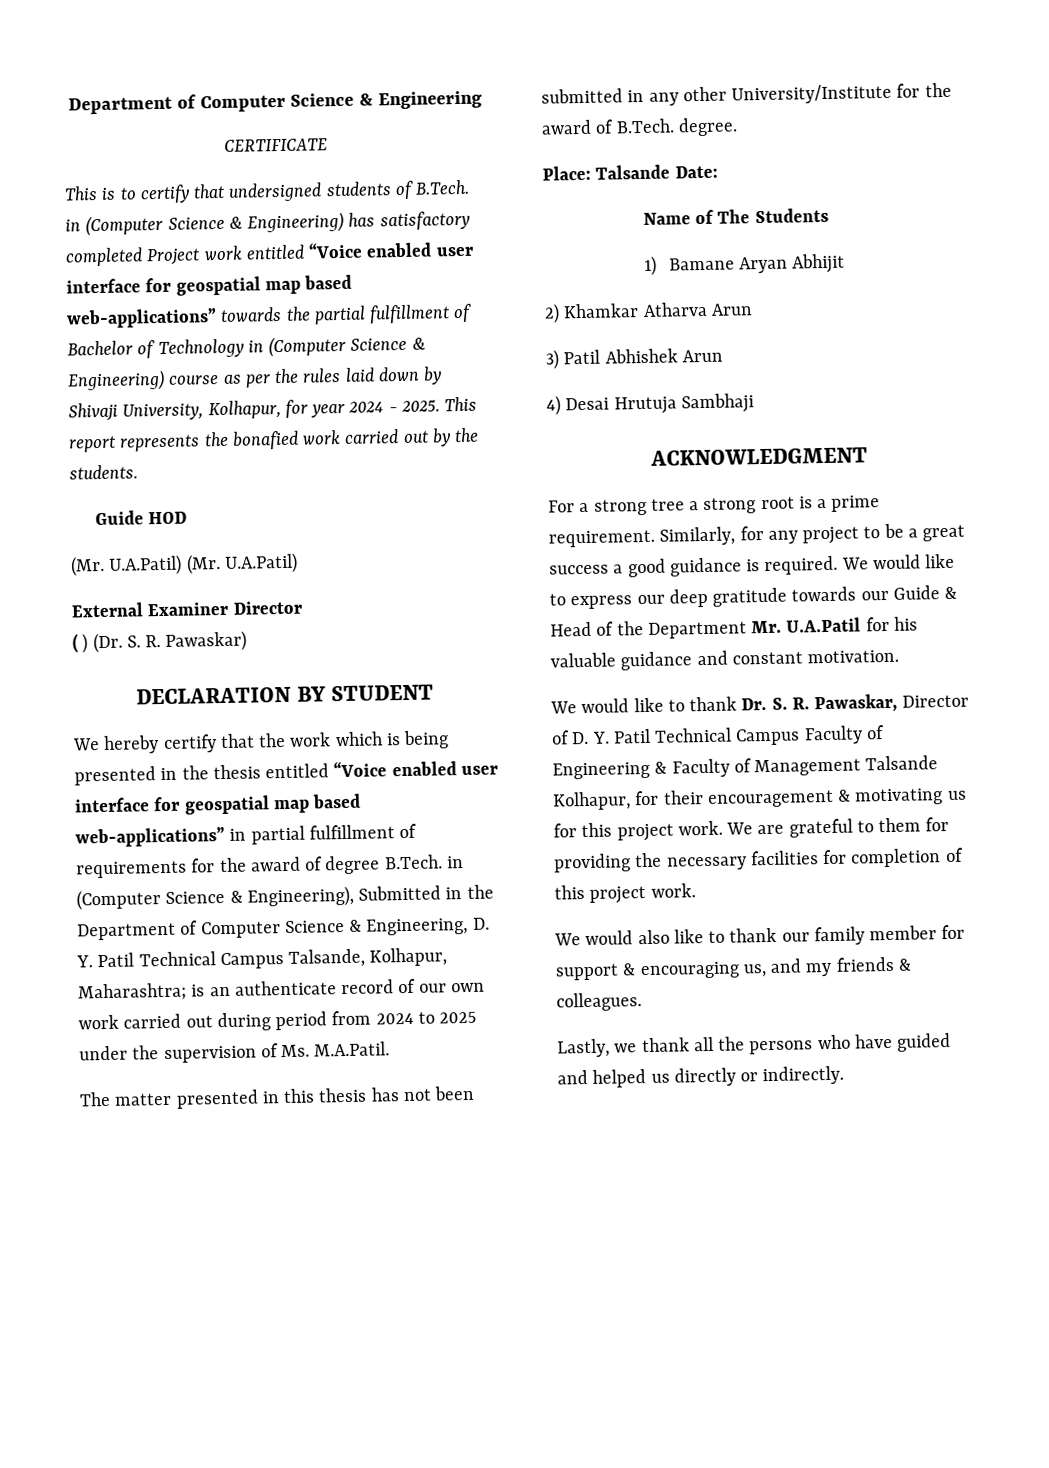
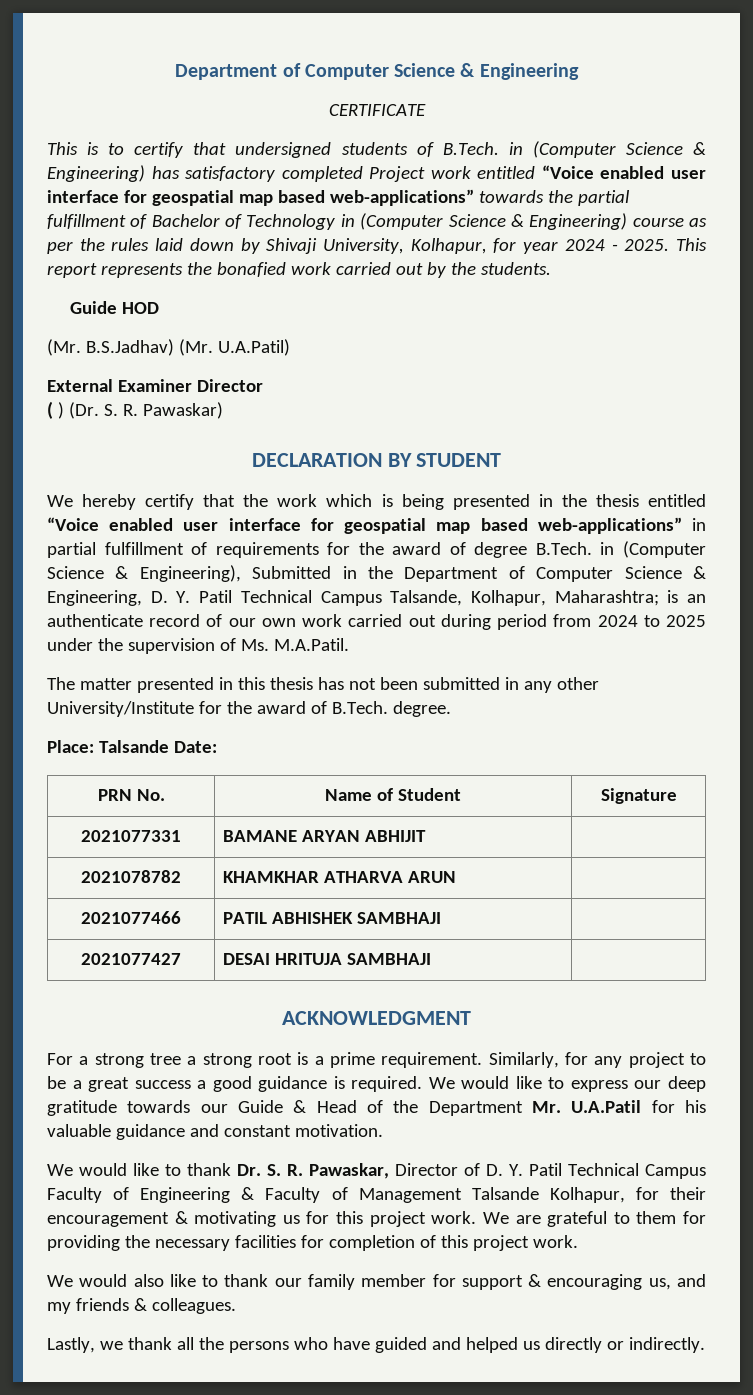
[108,554,183,576] U.A.Patil) -> [85,339,174,356] B.S.Jadhav)
[642,207,829,225] [643,253,846,276] [544,301,753,324] [545,348,723,370] [546,393,754,416] // Name of The Students // 1) Bamane Aryan Abhijit // 2) Khamkar Atharva Arun // 3) Patil Abhishek Arun // 4) Desai Hrutuja Sambhaji -> [97,789,165,801] [325,788,461,801] [600,788,677,804] [81,830,181,842] [223,830,427,842] [81,870,181,883] [223,871,457,883] [81,911,181,924] [223,912,442,924] [81,953,181,965] [223,953,432,965] // PRN No. | Name of Student | Signature // 2021077331 | BAMANE ARYAN ABHIJIT | // 2021078782 | KHAMKHAR ATHARVA ARUN | // 2021077466 | PATIL ABHISHEK SAMBHAJI | // 2021077427 | DESAI HRITUJA SAMBHAJI |

